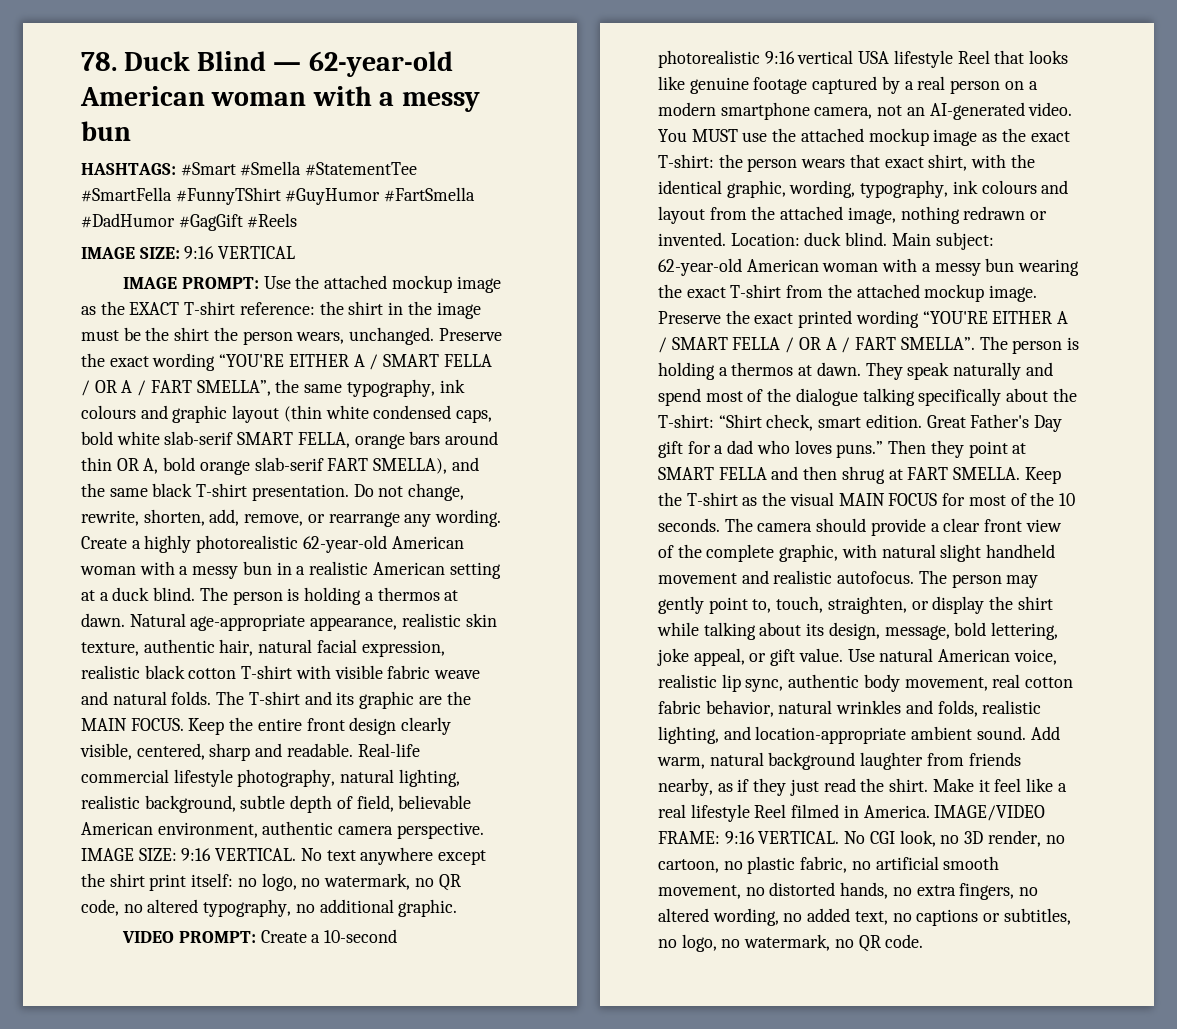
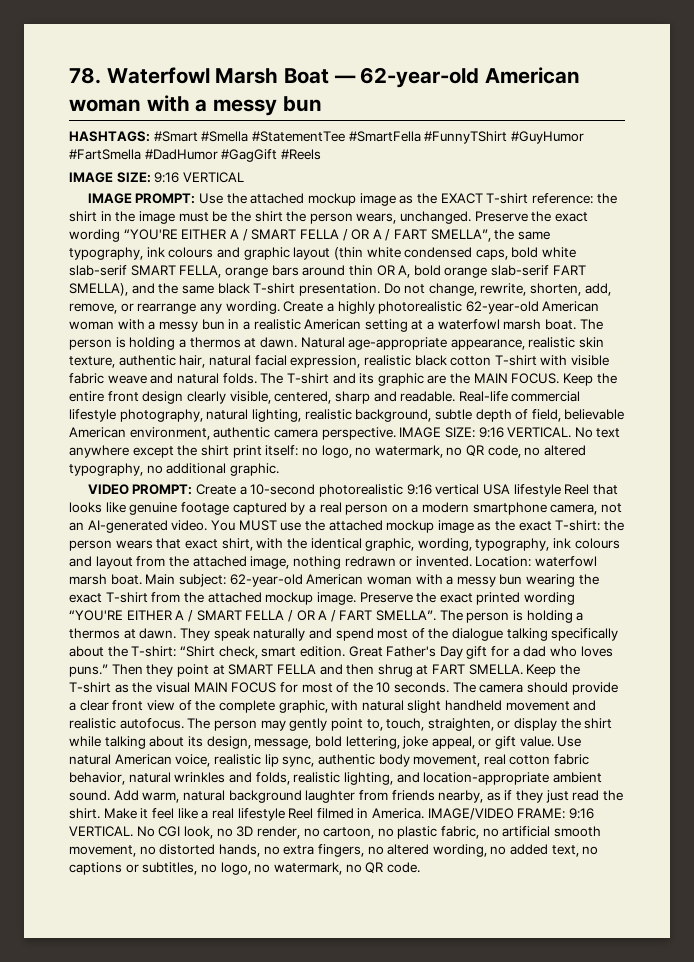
[124,51,266,71] Duck Blind -> [106,67,330,84] Waterfowl Marsh Boat
[112,587,196,601] duck blind. -> [437,319,577,330] waterfowl marsh boat.
[804,232,888,246] duck blind. -> [535,556,598,567] [69,574,142,585] waterfowl marsh boat.

